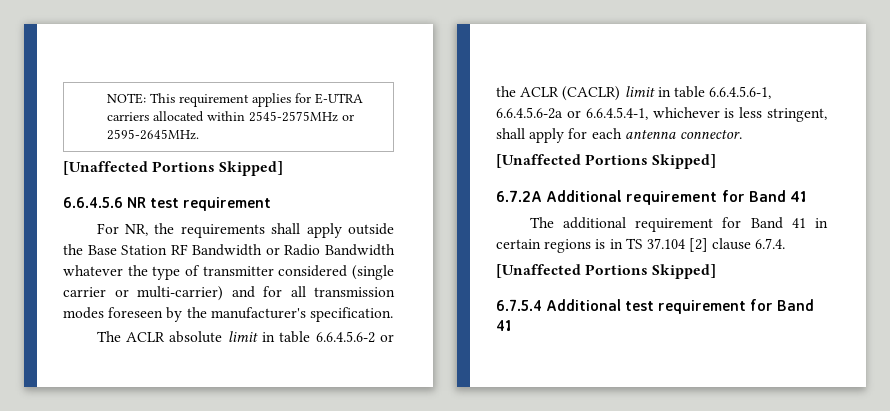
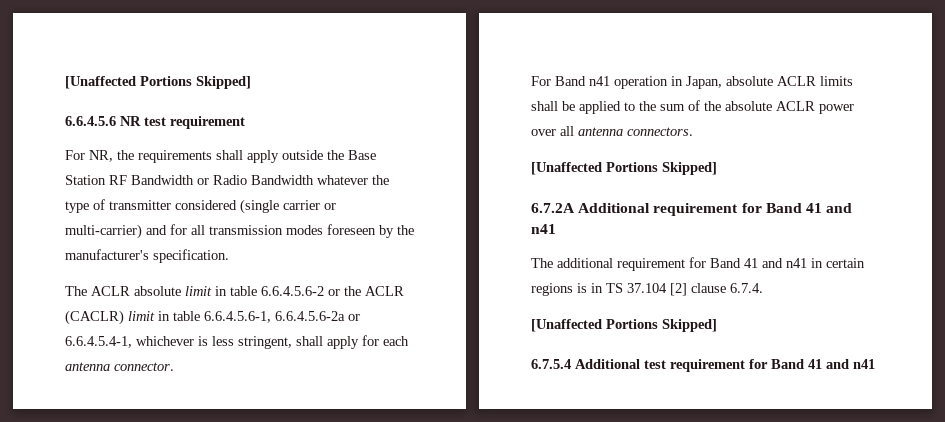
[106,93,363,107] [106,111,354,122] [106,129,199,140] NOTE: This requirement applies for E-UTRA carriers allocated within 2545-2575MHz or 2595-2645MHz. // -> (65, 82) none
(742, 134) none -> [531,76,853,89] [531,100,854,114] [531,126,693,136] // For Band n41 operation in Japan, absolute ACLR limits shall be applied to the sum of the absolute ACLR power over all antenna connectors.
(806, 196) none -> [826,203,853,213] [531,224,556,234] and n41
(806, 223) none -> [762,258,807,268] and n41
(511, 325) none -> [826,359,875,369] and n41

